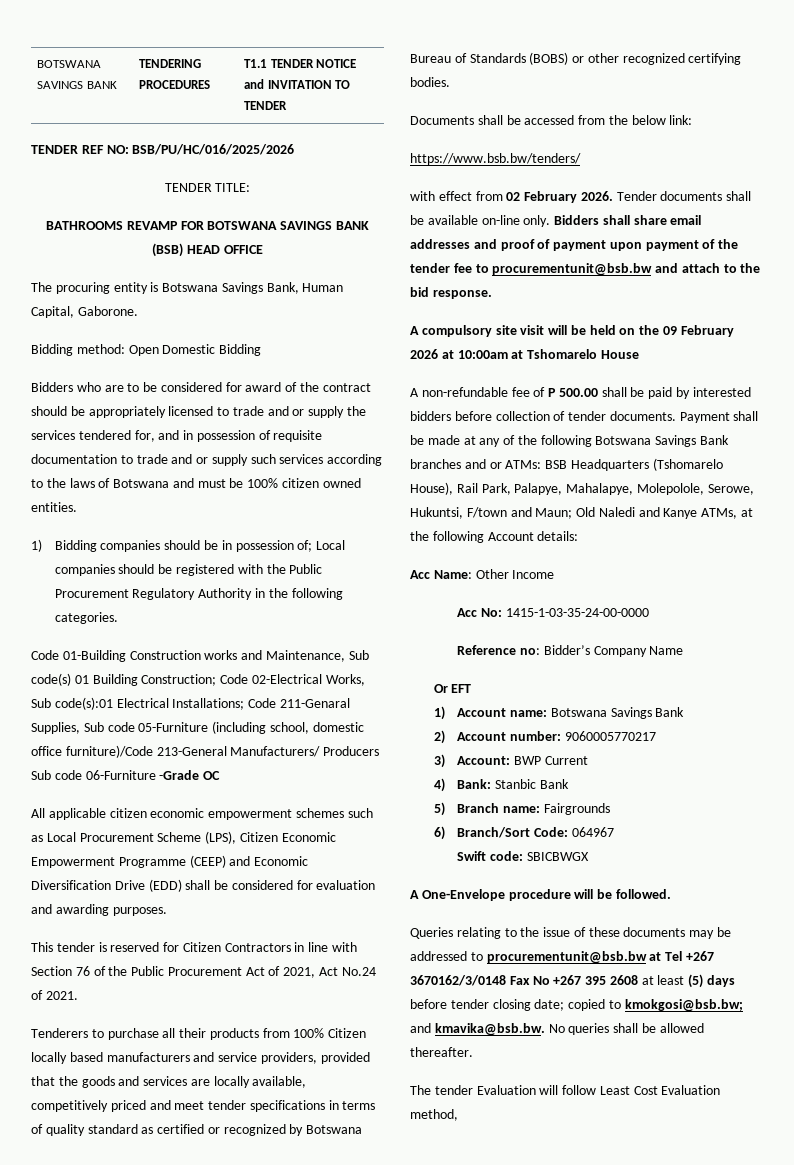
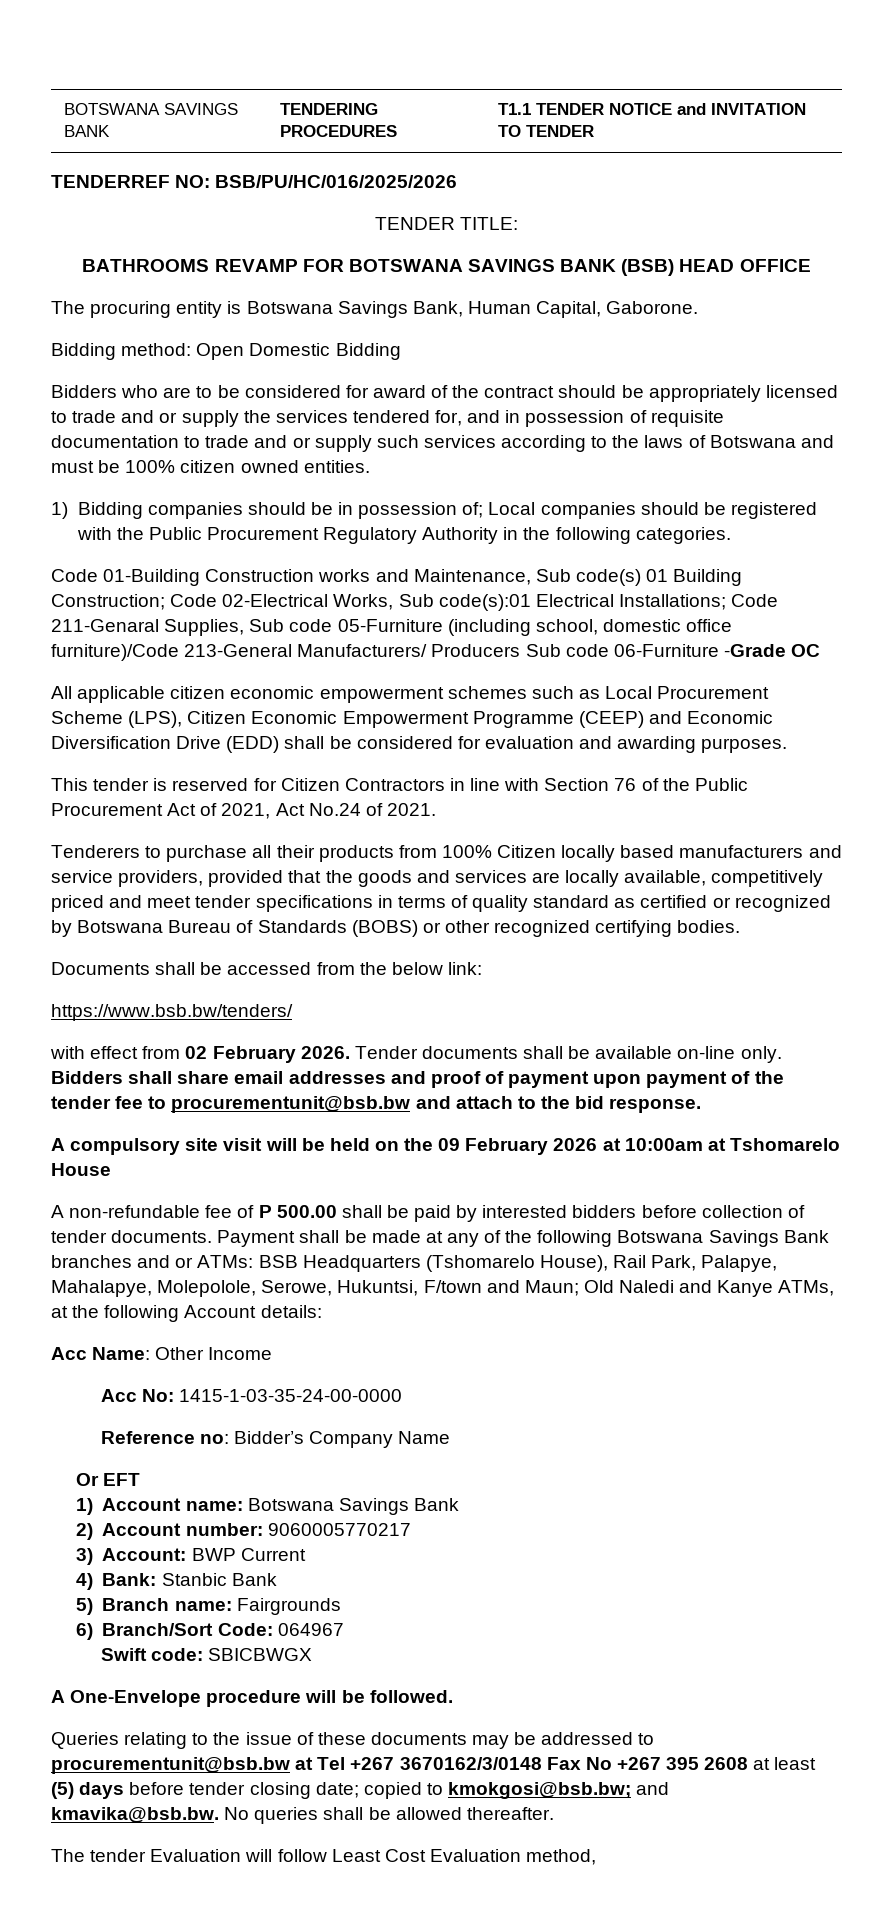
[31,145,104,154] TENDER REF -> [51,175,170,188] TENDERREF

